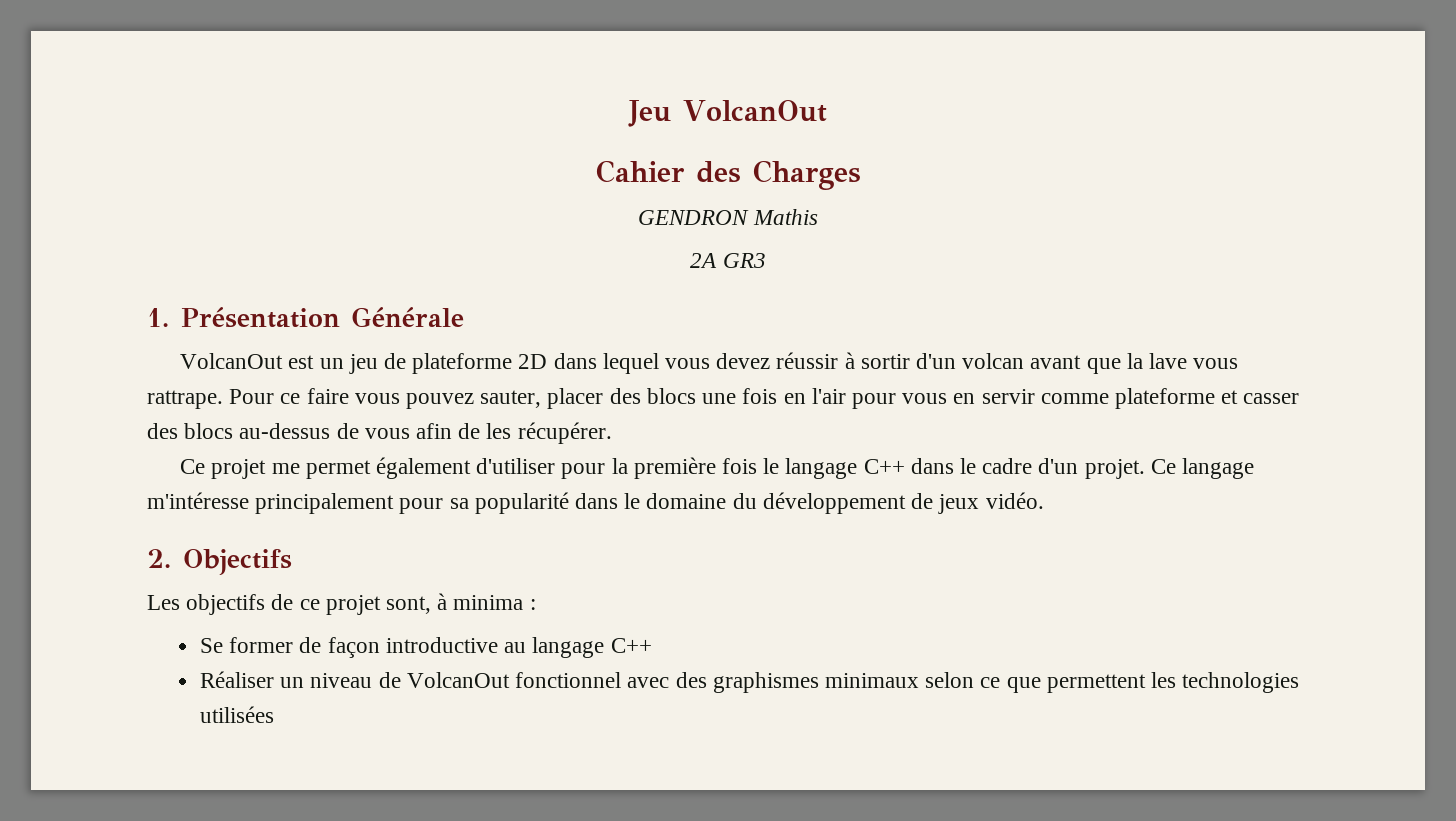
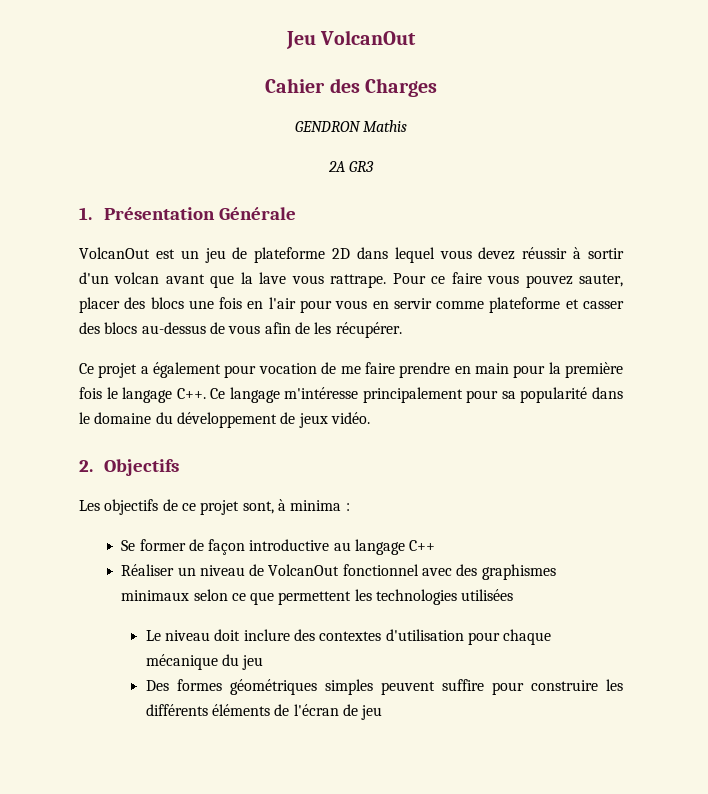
[271,457,556,479] me permet également d'utiliser -> [140,362,509,378] a également pour vocation de me faire prendre en main
[863,458,1145,479] C++ dans le cadre d'un projet. -> [176,388,206,399] C++.
(275, 714) none -> [145,629,552,645] [145,654,264,670] [145,679,624,695] [145,704,383,720] // Le niveau doit inclure des contextes d'utilisation pour chaque mécanique du jeu // Des formes géométriques simples peuvent suffire pour construire les différents éléments de l'écran de jeu

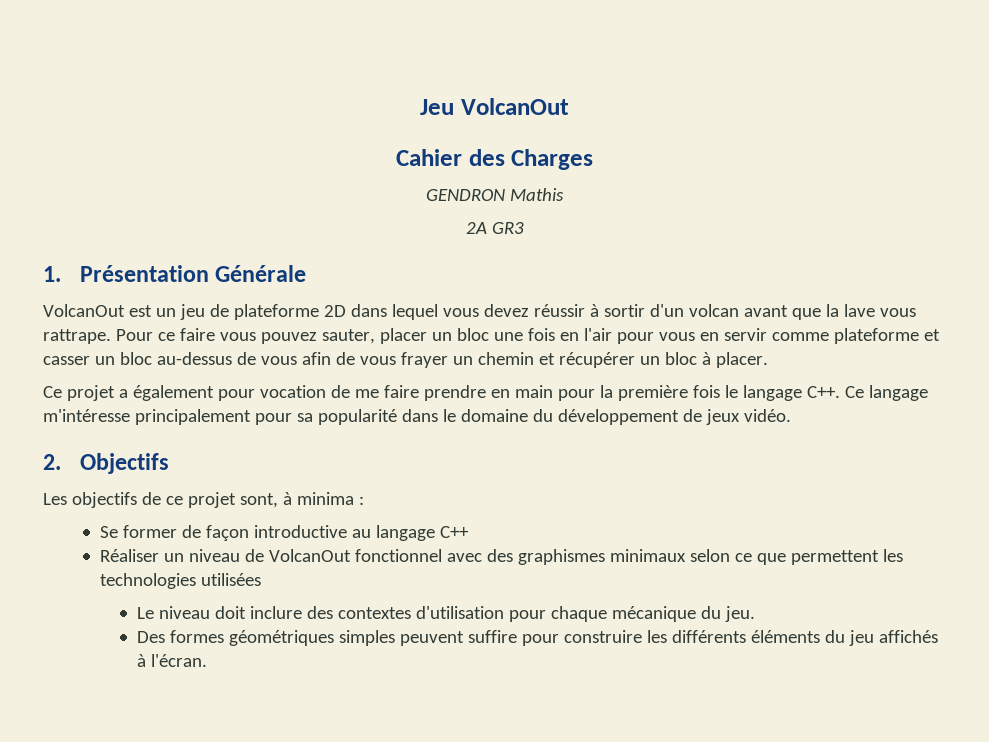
[124,297,184,309] des blocs -> [431,328,489,341] un bloc
[79,322,138,334] des blocs -> [94,352,152,365] un bloc
[314,322,402,338] les récupérer. -> [359,352,768,368] vous frayer un chemin et récupérer un bloc à placer.
[242,655,264,670] jeu -> [724,606,755,622] jeu.
[274,704,383,720] de l'écran de jeu -> [824,630,938,646] [136,654,207,667] du jeu affichés à l'écran.

